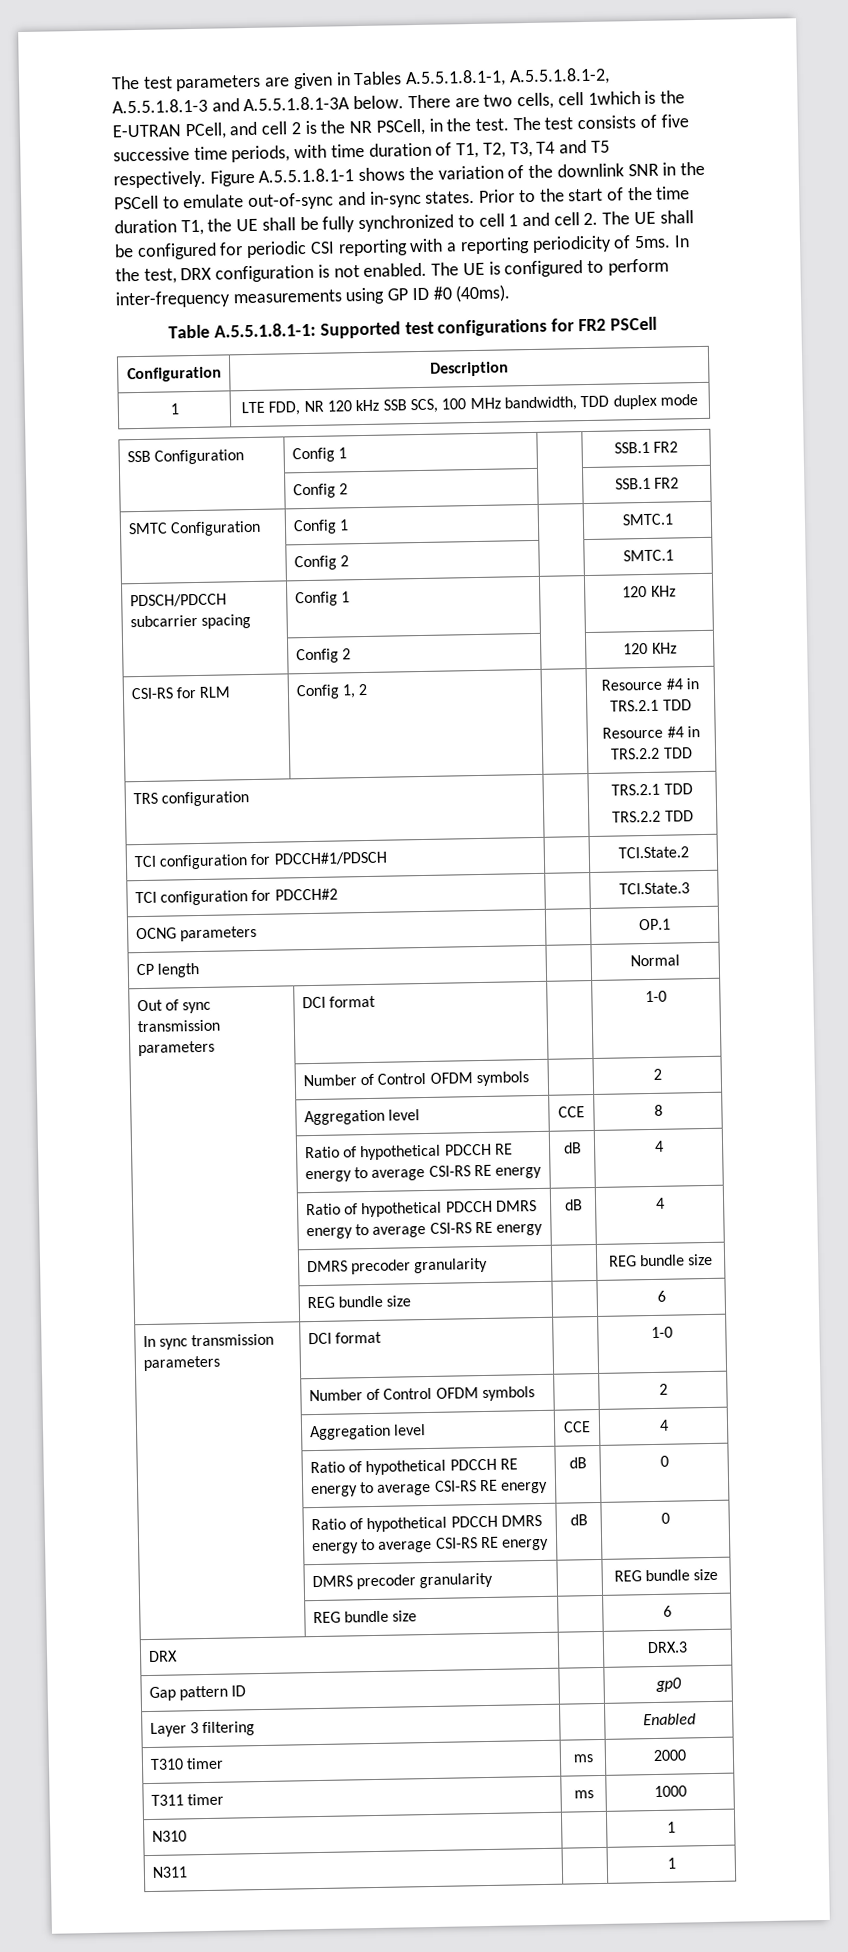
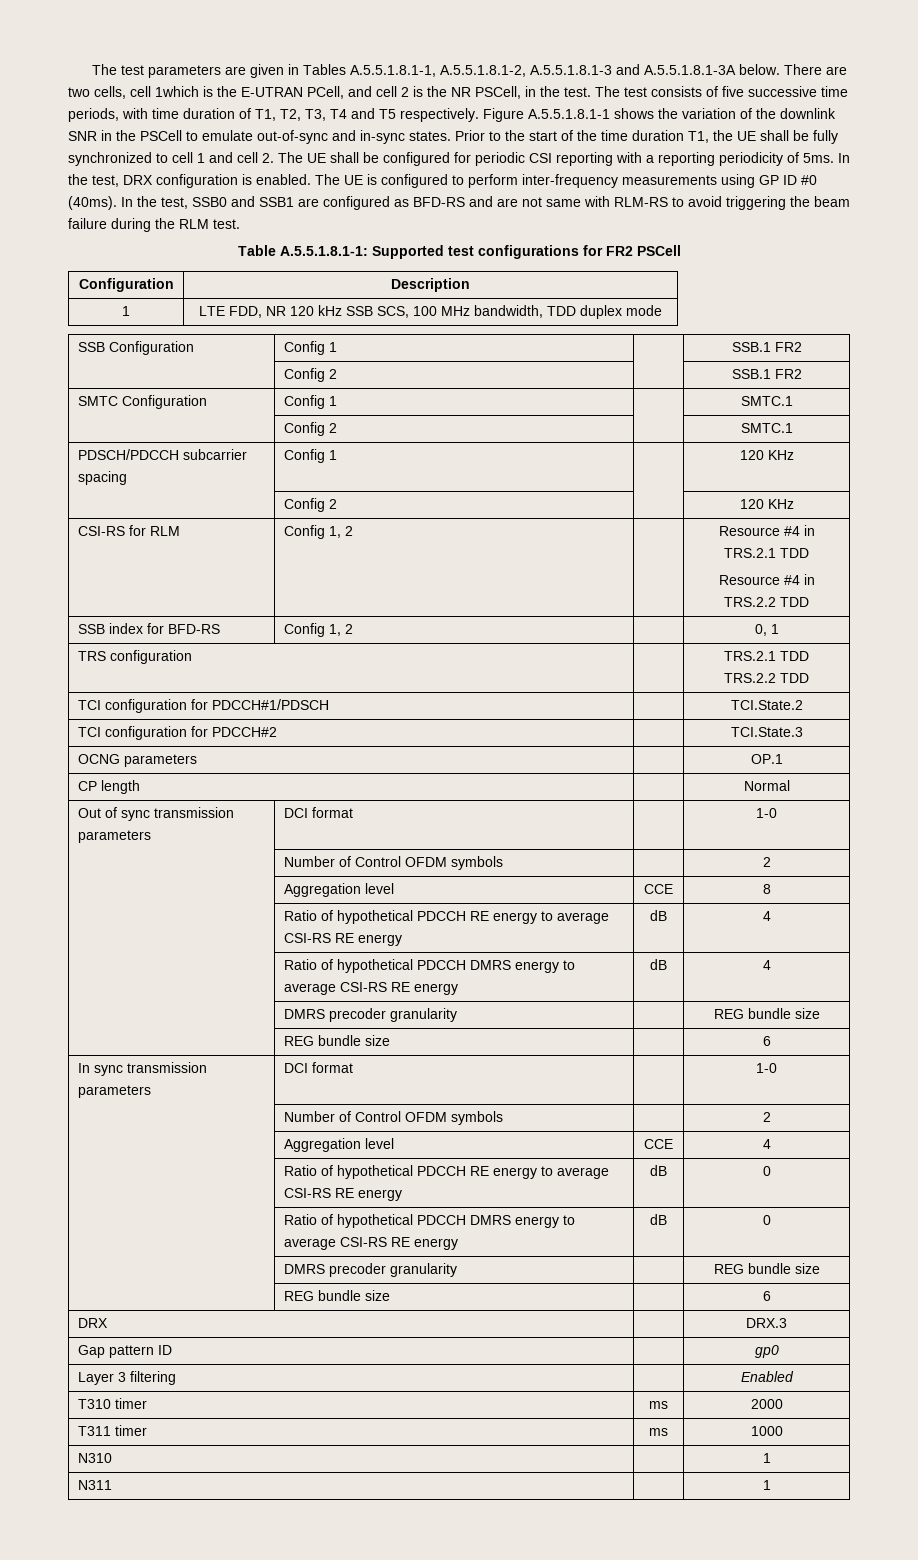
[333,265,360,278] not -> (252, 179) none
(512, 293) none -> [121,196,850,210] [68,218,240,232] In the test, SSB0 and SSB1 are configured as BFD-RS and are not same with RLM-RS to avoid triggering the beam failure during the RLM test.
(693, 753) none -> [77,623,220,634] [283,623,353,637] [754,624,779,636] // SSB index for BFD-RS | Config 1, 2 | | 0, 1

